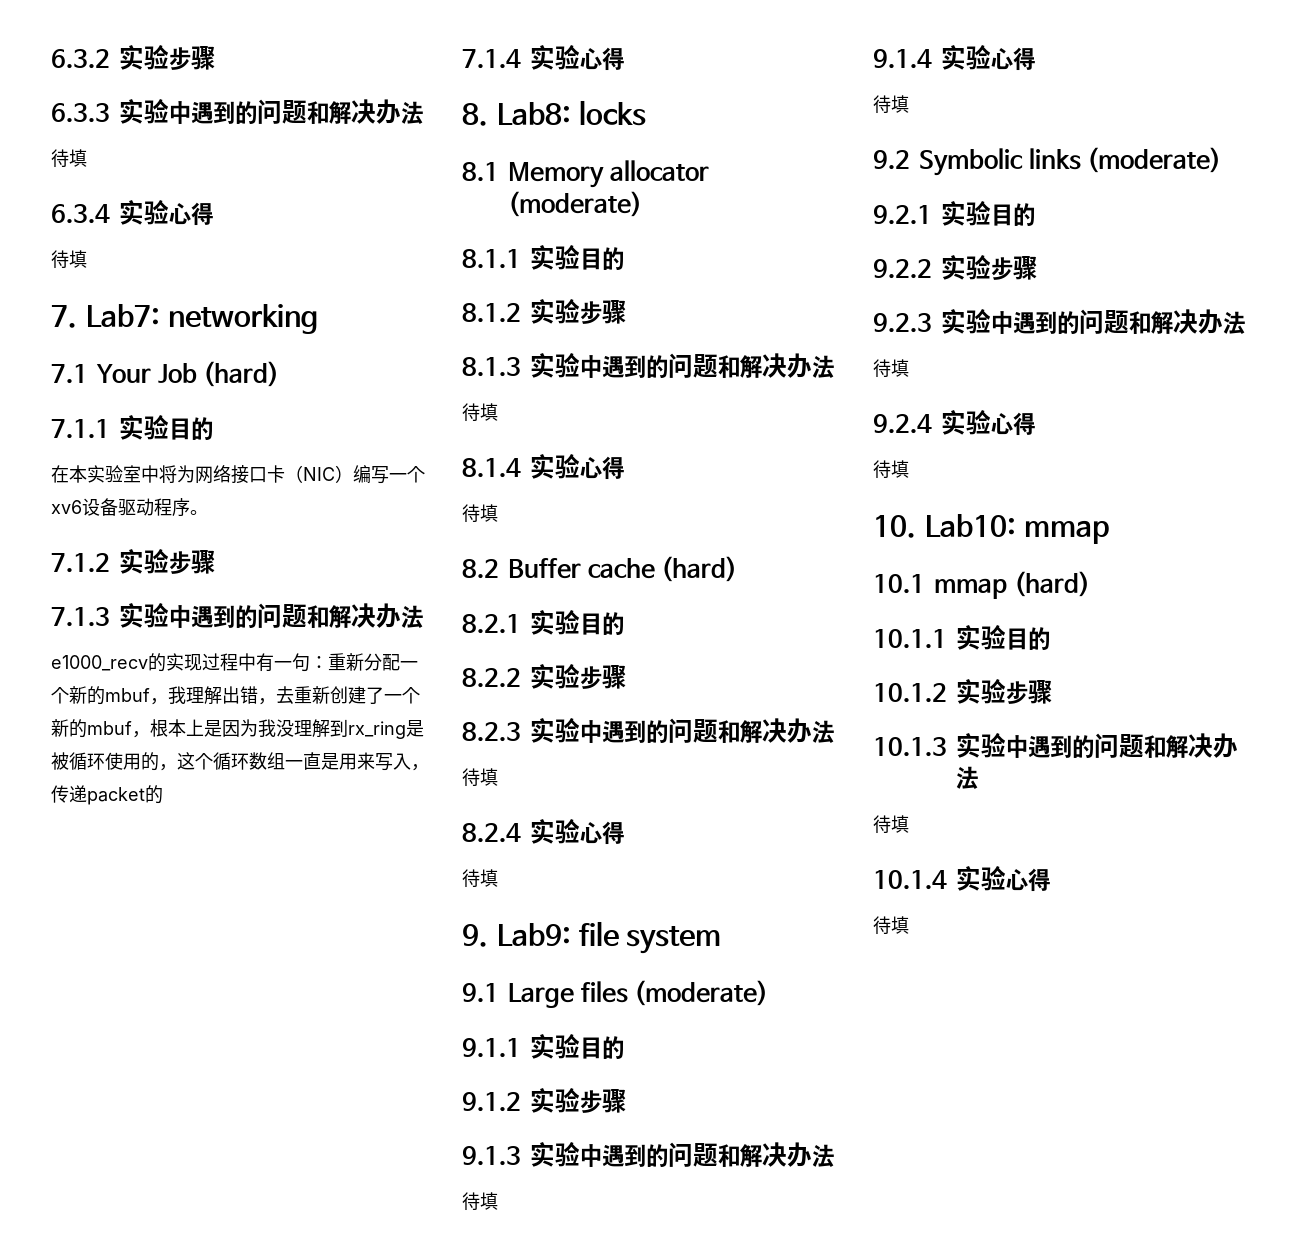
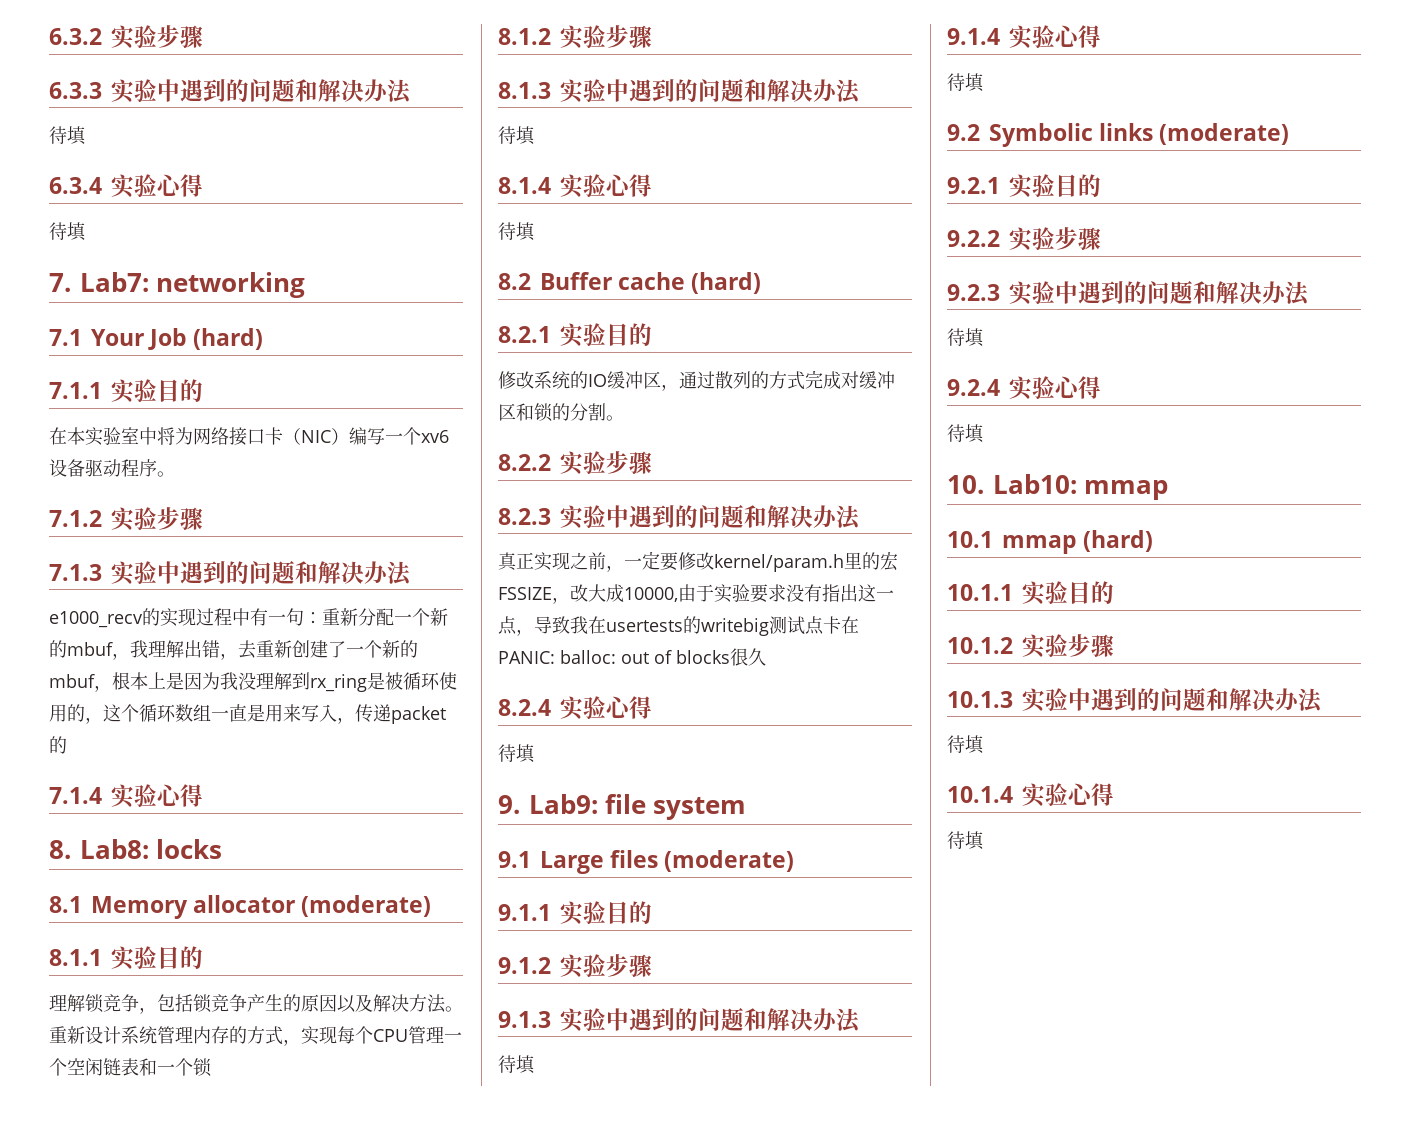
(624, 259) none -> [49,994,463,1014] [49,1026,462,1046] [49,1058,212,1077] // 理解锁竞争，包括锁竞争产生的原因以及解决方法。重新设计系统管理内存的方式，实现每个CPU管理一个空闲链表和一个锁
(624, 624) none -> [498,370,895,391] [498,403,624,422] // 修改系统的IO缓冲区，通过散列的方式完成对缓冲区和锁的分割。
[462,768,498,787] 待填 -> [498,551,898,572] [498,584,894,604] [498,616,859,636] [498,648,766,666] 真正实现之前，一定要修改kernel/param.h里的宏FSSIZE，改大成10000,由于实验要求没有指出这一点，导致我在usertests的writebig测试点卡在PANIC: balloc: out of blocks很久

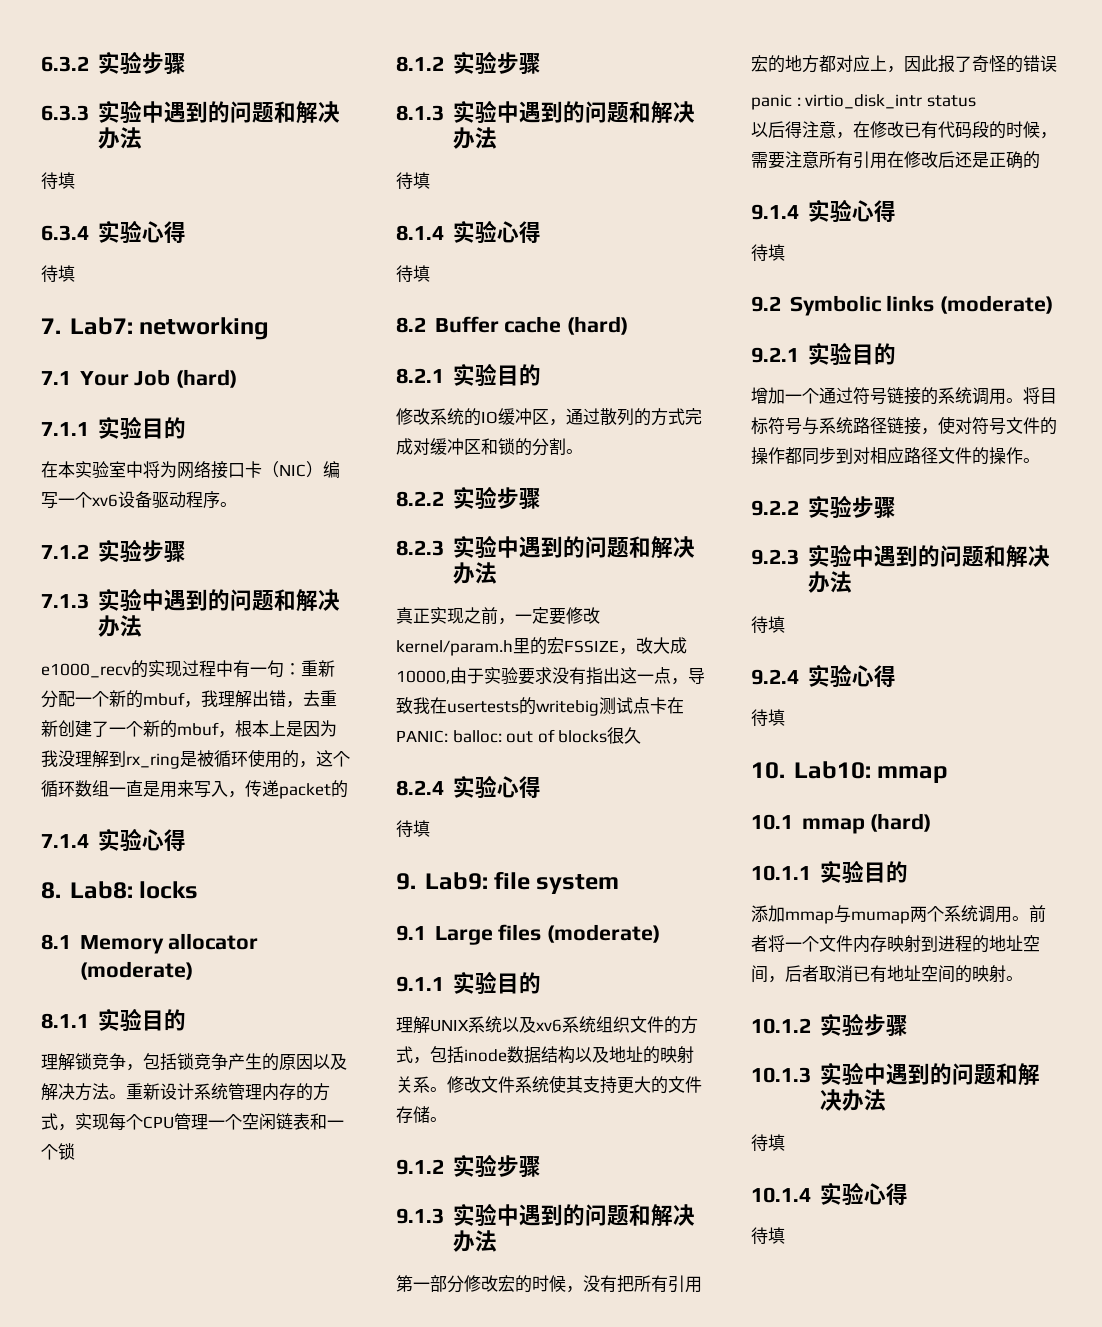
(652, 912) none -> [396,1016,698,1034] [396,1046,694,1064] [396,1075,702,1094] [396,1106,447,1123] // 理解UNIX系统以及xv6系统组织文件的方式，包括inode数据结构以及地址的映射关系。修改文件系统使其支持更大的文件存储。
[498,1055,536,1074] 待填 -> [396,1275,702,1293] [751,55,1057,73] [751,94,976,110] [751,121,1057,139] [751,151,1040,169] 第一部分修改宏的时候，没有把所有引用宏的地方都对应上，因此报了奇怪的错误 // panic : virtio_disk_intr status // 以后得注意，在修改已有代码段的时候，需要注意所有引用在修改后还是正确的
(1101, 185) none -> [751,387,1057,405] [751,416,1057,435] [751,447,1040,465] // 增加一个通过符号链接的系统调用。将目标符号与系统路径链接，使对符号文件的操作都同步到对相应路径文件的操作。
(1114, 592) none -> [751,905,1046,924] [751,935,1040,953] [751,965,1023,983] // 添加mmap与mumap两个系统调用。前者将一个文件内存映射到进程的地址空间，后者取消已有地址空间的映射。

